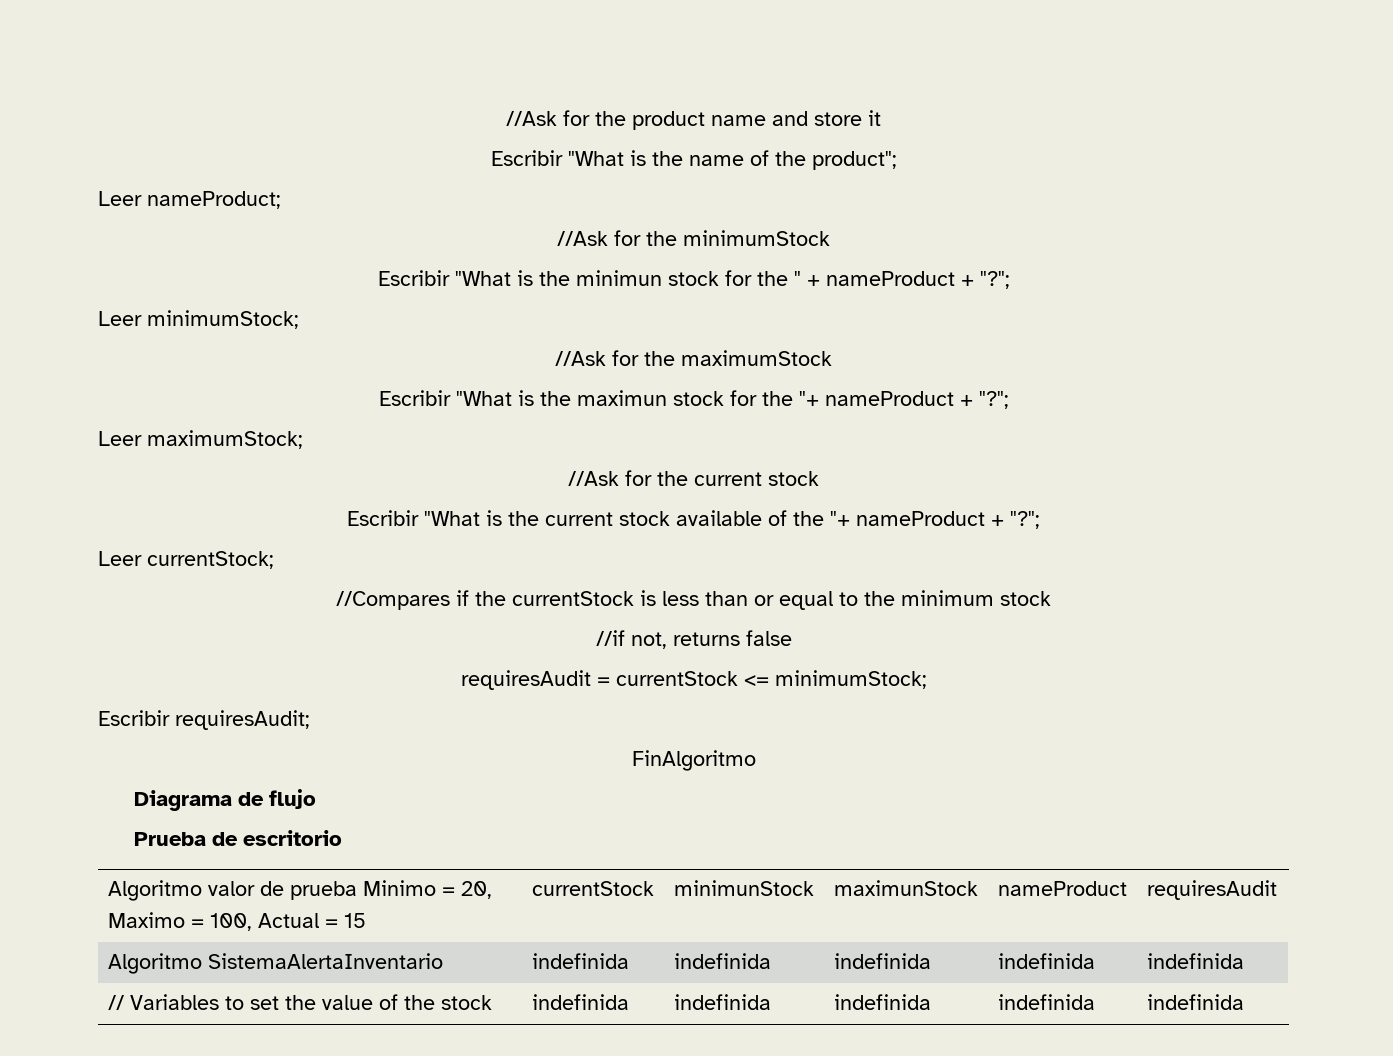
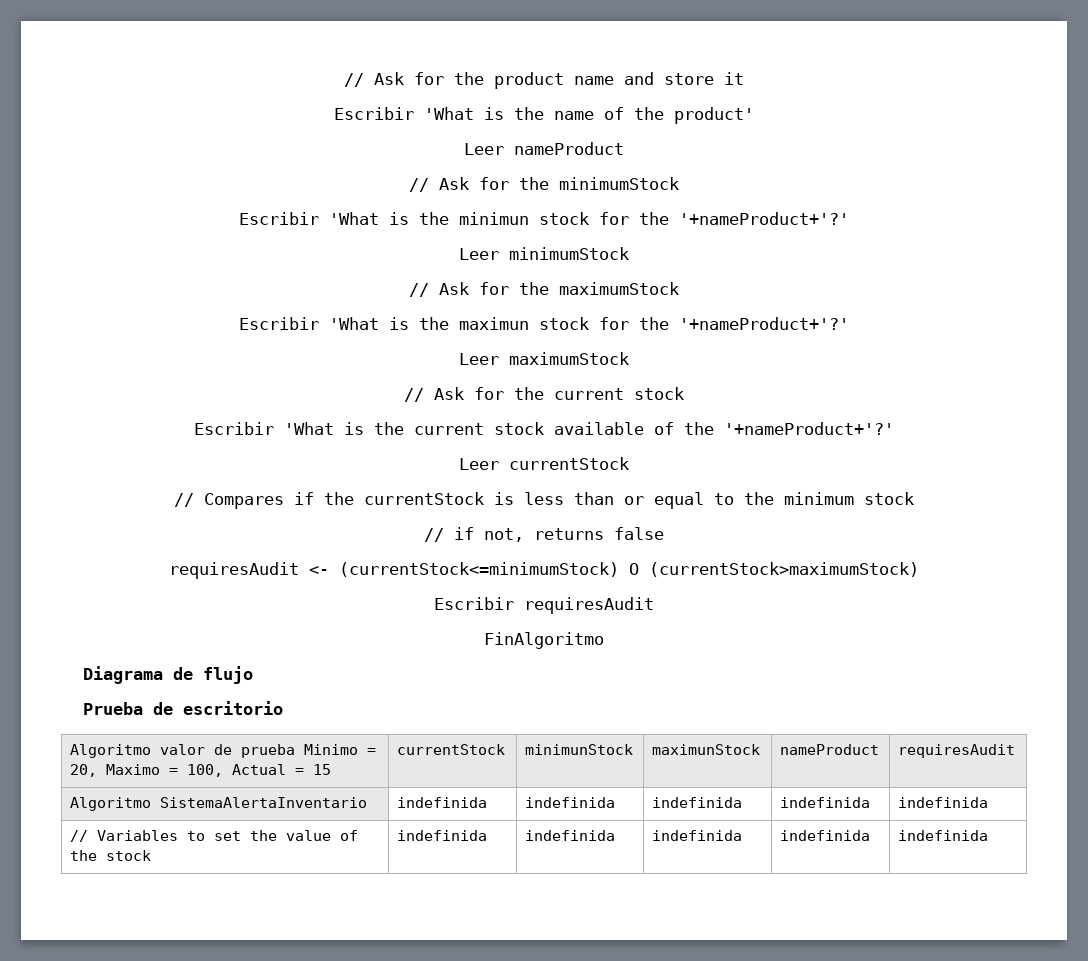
[506,111,557,126] //Ask -> [344,72,404,87] // Ask
[567,151,624,166] "What -> [424,107,474,120] 'What
[811,151,897,170] [98,191,281,209] [557,231,608,246] product"; // Leer nameProduct; // //Ask -> [674,107,754,124] [464,142,624,155] [409,177,469,192] product' // Leer nameProduct // // Ask
[454,271,511,286] "What -> [329,212,379,225] 'What
[793,271,1010,289] [98,310,299,329] [555,351,606,366] " + nameProduct + "?"; // Leer minimumStock; // //Ask -> [679,212,849,225] [459,247,629,260] [409,282,469,297] '+nameProduct+'?' // Leer minimumStock // // Ask
[455,391,512,406] "What -> [329,317,379,330] 'What
[798,391,1009,409] [98,430,303,449] [568,471,619,486] "+ nameProduct + "?"; // Leer maximumStock; // //Ask -> [679,317,849,330] [459,352,629,365] [404,387,464,402] '+nameProduct+'?' // Leer maximumStock // // Ask
[424,511,480,526] "What -> [284,422,334,435] 'What
[830,511,1040,529] [98,551,274,569] [336,591,450,610] "+ nameProduct + "?"; // Leer currentStock; // //Compares -> [724,422,894,435] [459,457,629,470] [174,493,284,509] '+nameProduct+'?' // Leer currentStock // // Compares
[595,630,625,646] //if -> [424,527,474,542] // if
[596,670,927,689] [98,710,310,730] = currentStock <= minimumStock; // Escribir requiresAudit; -> [309,562,919,577] [434,597,654,614] <- (currentStock<=minimumStock) O (currentStock>maximumStock) // Escribir requiresAudit

